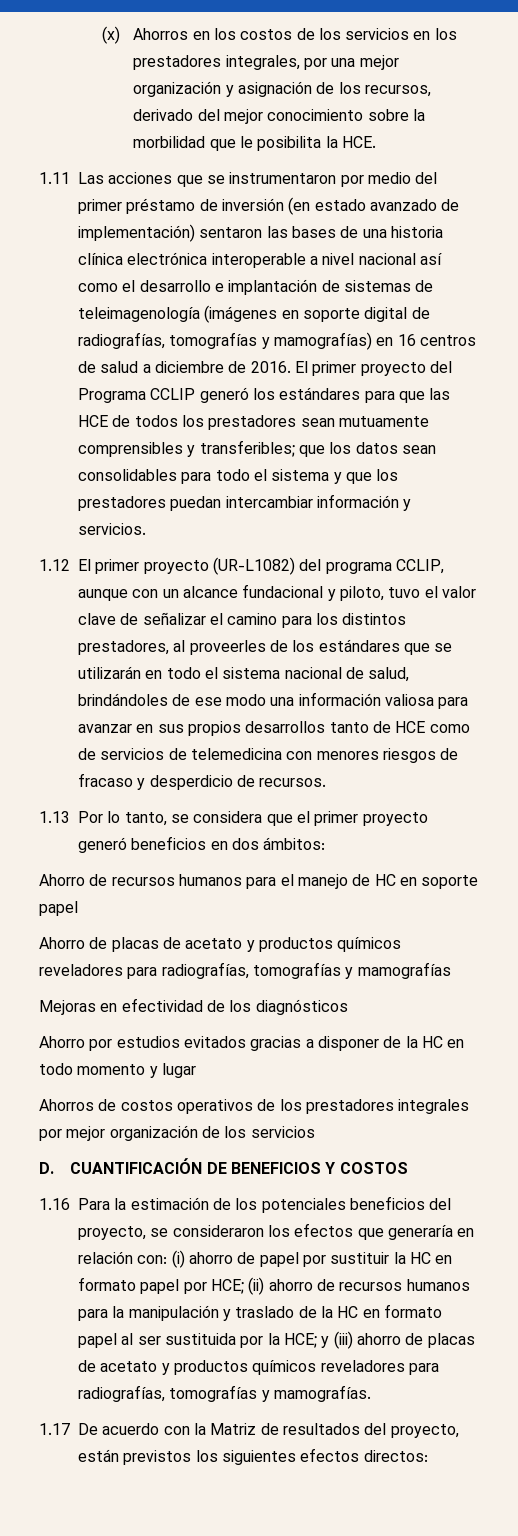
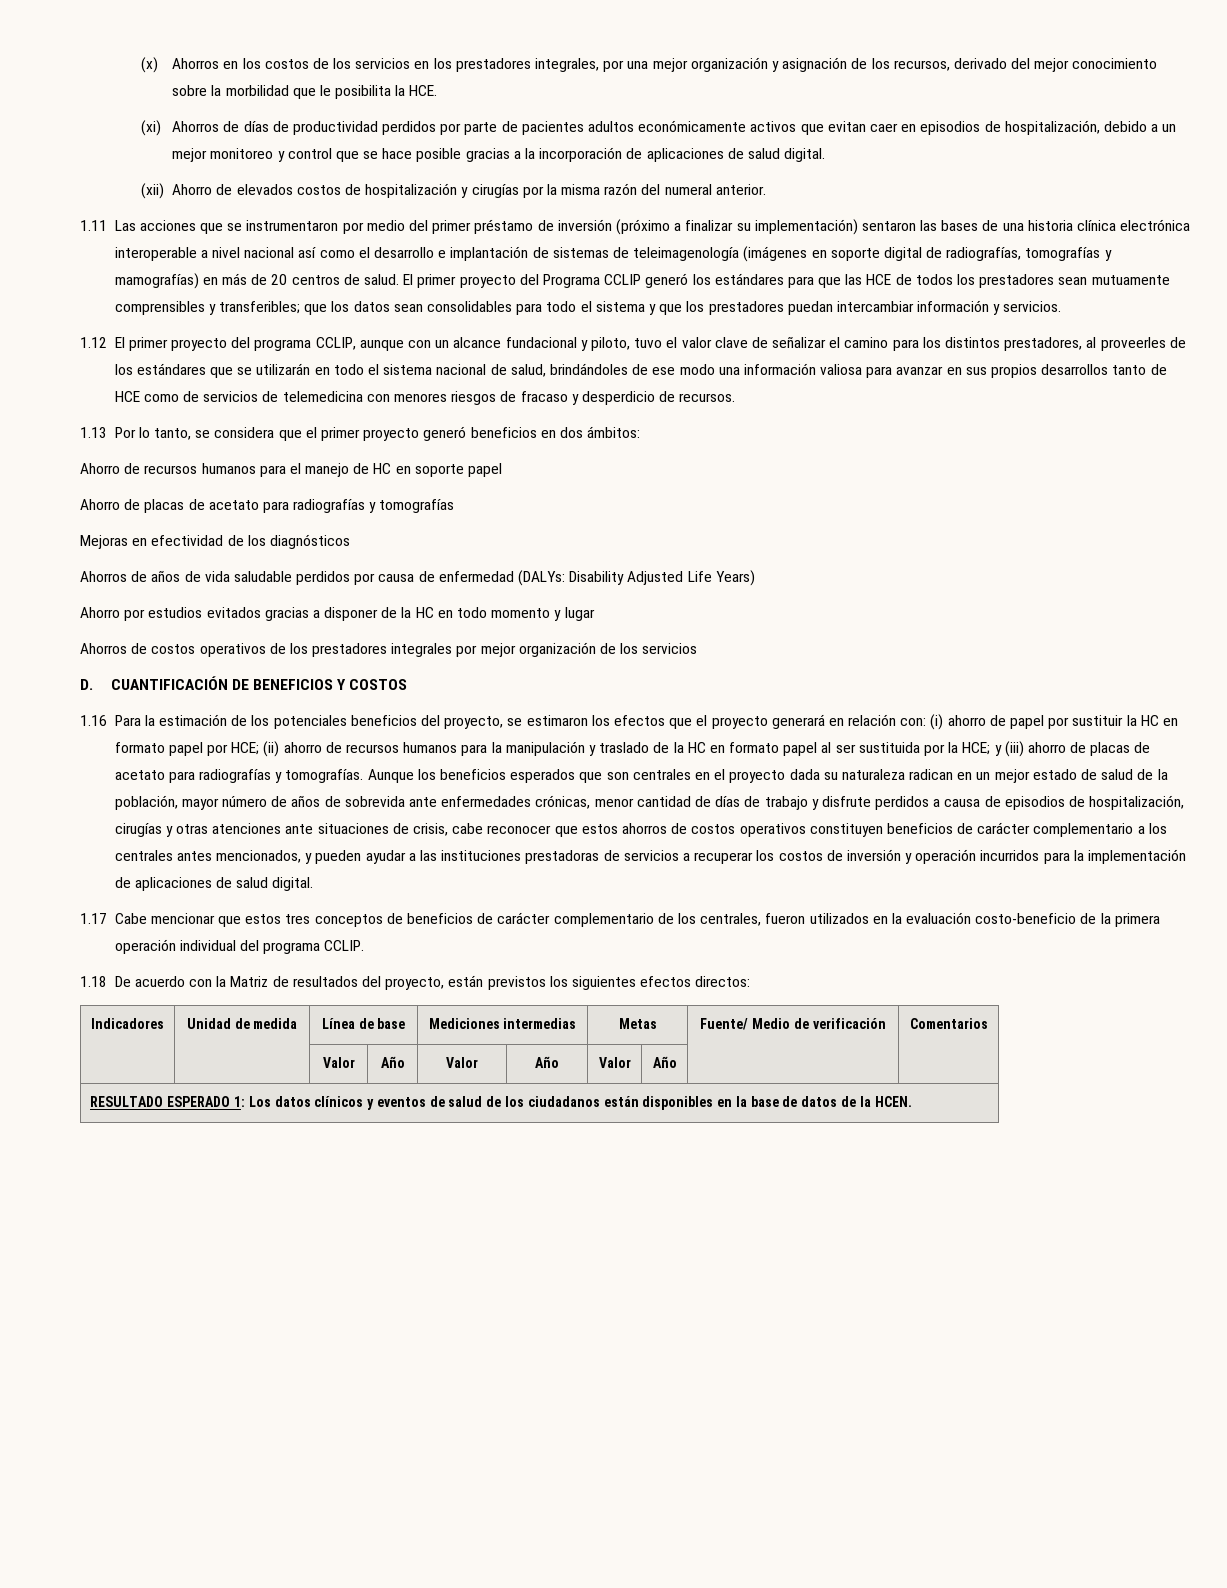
(376, 142) none -> [141,120,1177,136] [172,147,826,162] [141,183,766,199] // (xi) Ahorros de días de productividad perdidos por parte de pacientes adultos económicamente activos que evitan caer en episodios de hospitalización, debido a un mejor monitoreo y control que se hace posible gracias a la incorporación de aplicaciones de salud digital. // (xii) Ahorro de elevados costos de hospitalización y cirugías por la misma razón del numeral anterior.
[288,197,460,215] (en estado avanzado de -> [615,219,751,235] (próximo a finalizar su
[397,334,476,346] [78,361,291,373] 16 centros de salud a diciembre de 2016. -> [222,273,400,285] más de 20 centros de salud.
[212,557,295,575] (UR-L1082) -> (228, 344) none
[246,937,402,952] [39,962,451,979] y productos químicos reveladores para radiografías, tomografías y mamografías -> [262,499,455,513] para radiografías y tomografías
(348, 1007) none -> [80,570,755,586] // Ahorros de años de vida saludable perdidos por causa de enfermedad (DALYs: Disability Adjusted Life Years)
[172,1225,264,1237] consideraron -> [526,715,588,726] estimaron
[387,1225,453,1240] generaría -> [696,714,825,729] el proyecto generará
[161,1360,439,1375] [78,1385,371,1402] [39,1423,70,1435] y productos químicos reveladores para radiografías, tomografías y mamografías. // 1.17 -> [168,769,1168,783] [114,795,1185,810] [114,822,1167,837] [114,849,1187,864] [114,877,314,891] [80,912,1160,927] [114,939,365,954] [80,976,107,987] para radiografías y tomografías. Aunque los beneficios esperados que son centrales en el proyecto dada su naturaleza radican en un mejor estado de salud de la población, mayor número de años de sobrevida ante enfermedades crónicas, menor cantidad de días de trabajo y disfrute perdidos a causa de episodios de hospitalización, cirugías y otras atenciones ante situaciones de crisis, cabe reconocer que estos ahorros de costos operativos constituyen beneficios de carácter complementario a los centrales antes mencionados, y pueden ayudar a las instituciones prestadoras de servicios a recuperar los costos de inversión y operación incurridos para la implementación de aplicaciones de salud digital. // 1.17 Cabe mencionar que estos tres conceptos de beneficios de carácter complementario de los centrales, fueron utilizados en la evaluación costo-beneficio de la primera operación individual del programa CCLIP. // 1.18
(428, 1456) none -> [91,1018,164,1029] [186,1018,298,1029] [321,1018,406,1029] [428,1018,577,1029] [618,1018,657,1029] [700,1018,886,1030] [909,1018,988,1029] [322,1057,355,1068] [380,1056,405,1068] [446,1057,478,1068] [535,1056,559,1068] [598,1057,631,1068] [652,1056,677,1068] [90,1096,912,1110] // Indicadores | Unidad de medida | Línea de base | Mediciones intermedias | Metas | Fuente/ Medio de verificación | Comentarios // | | Valor | Año | Valor | Año | Valor | Año | | // RESULTADO ESPERADO 1: Los datos clínicos y eventos de salud de los ciudadanos están disponibles en la base de datos de la HCEN.

